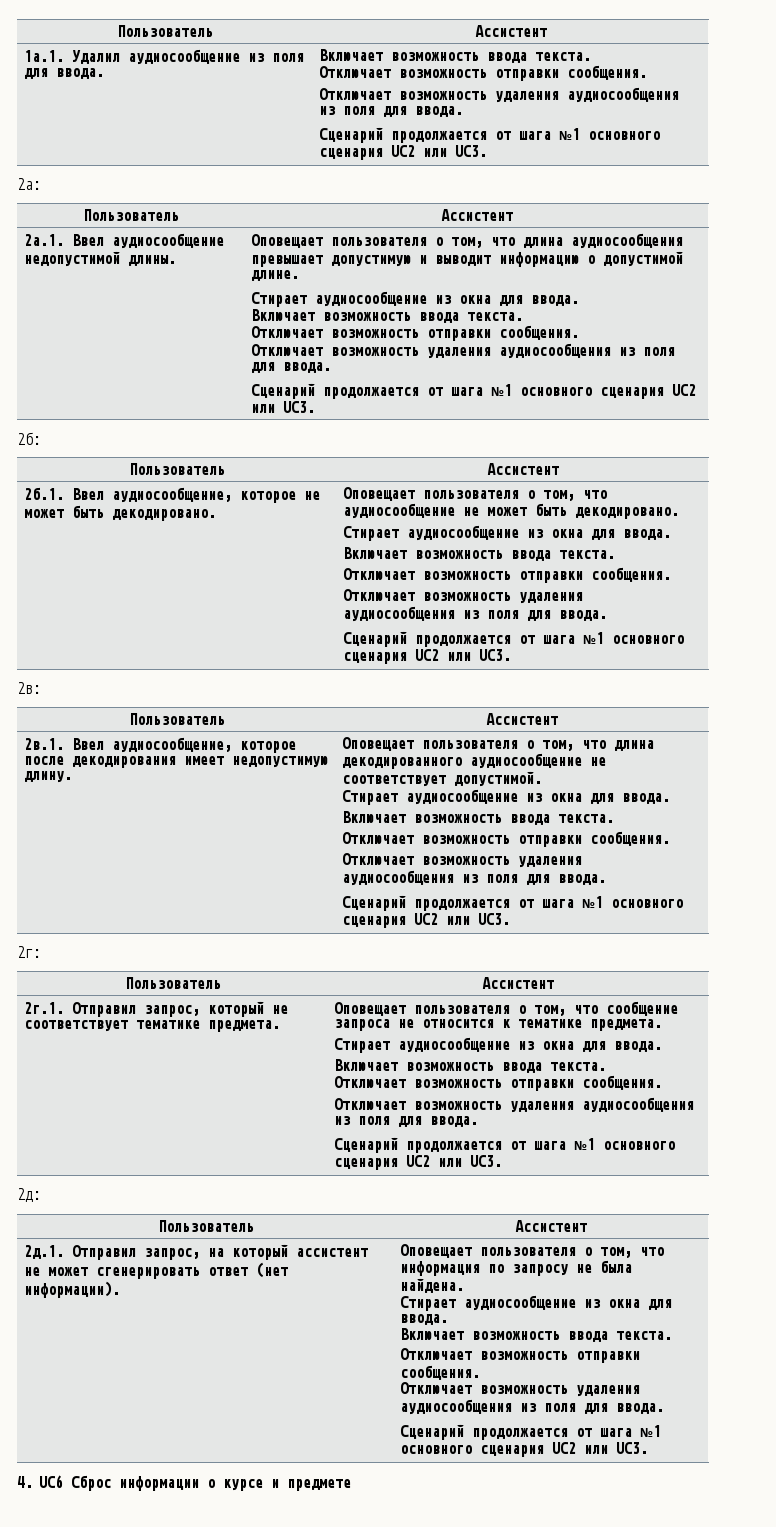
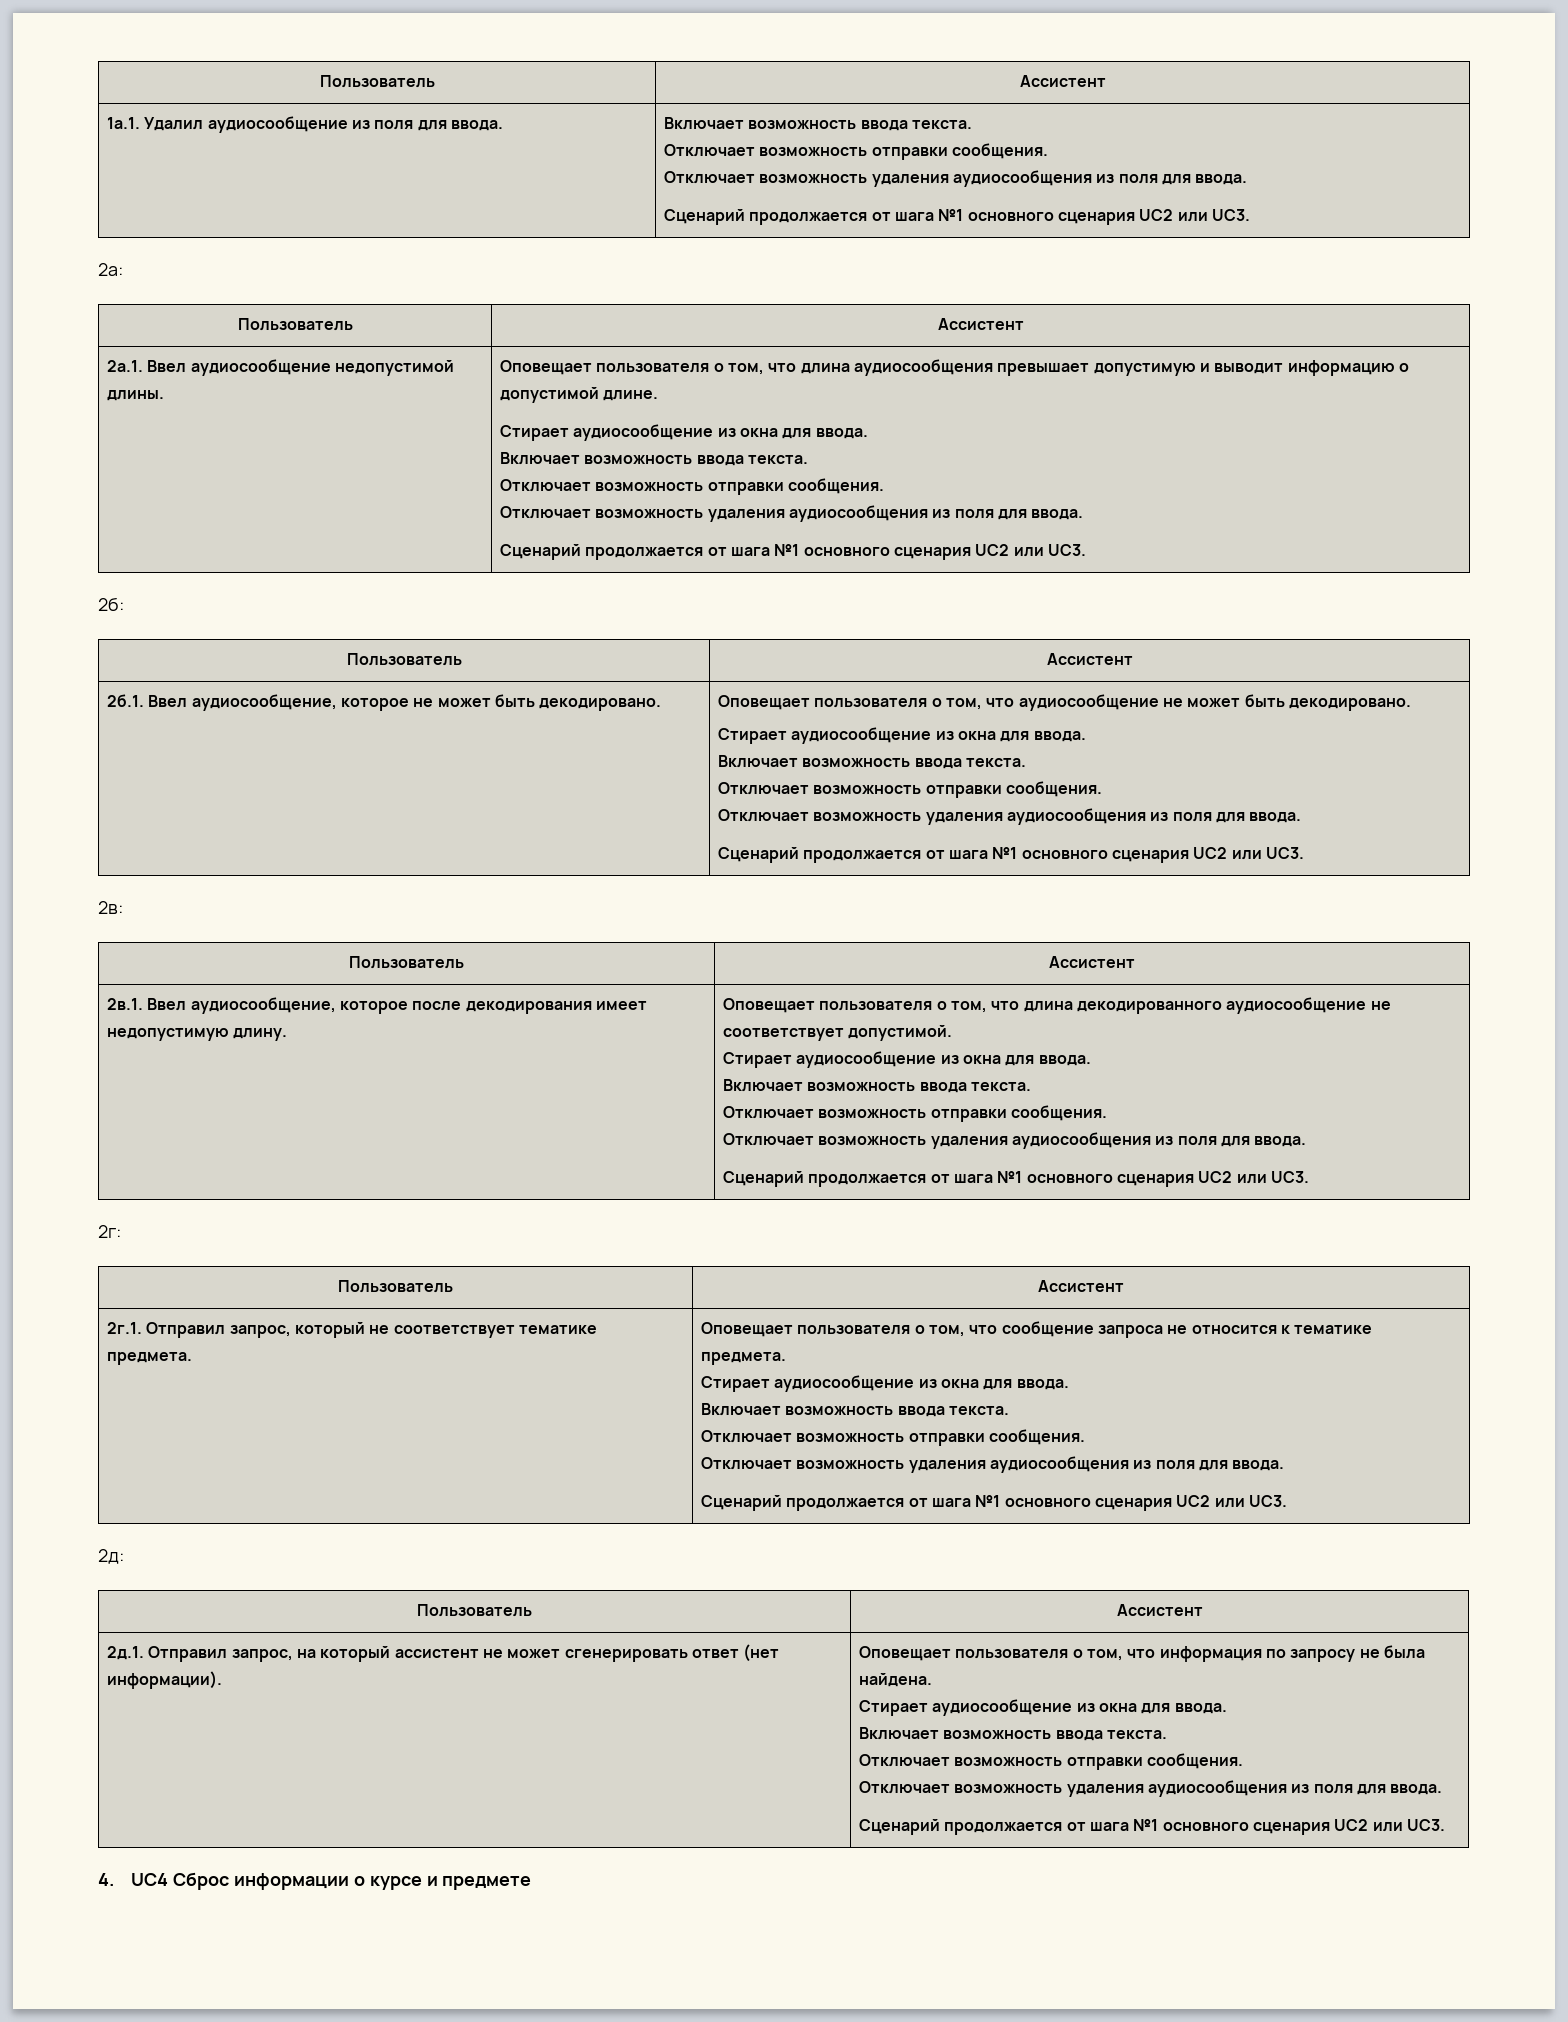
[39,1475,64,1488] UC6 -> [131,1873,169,1886] UC4

